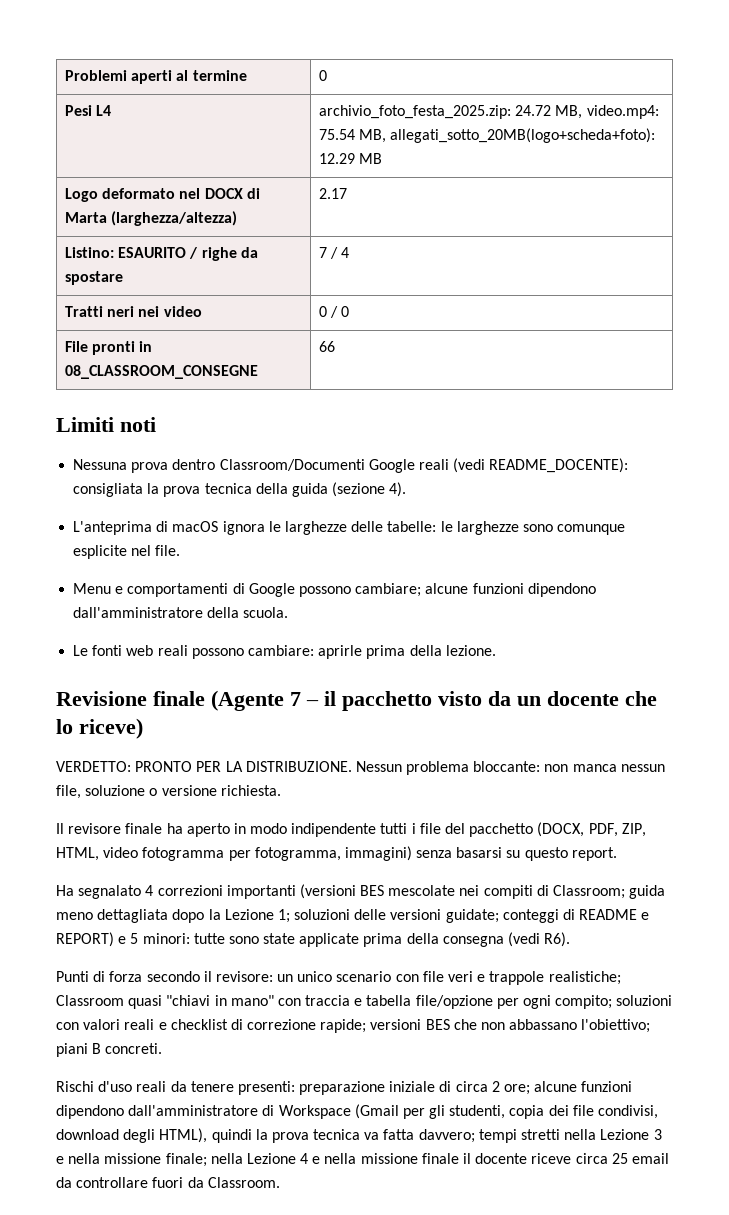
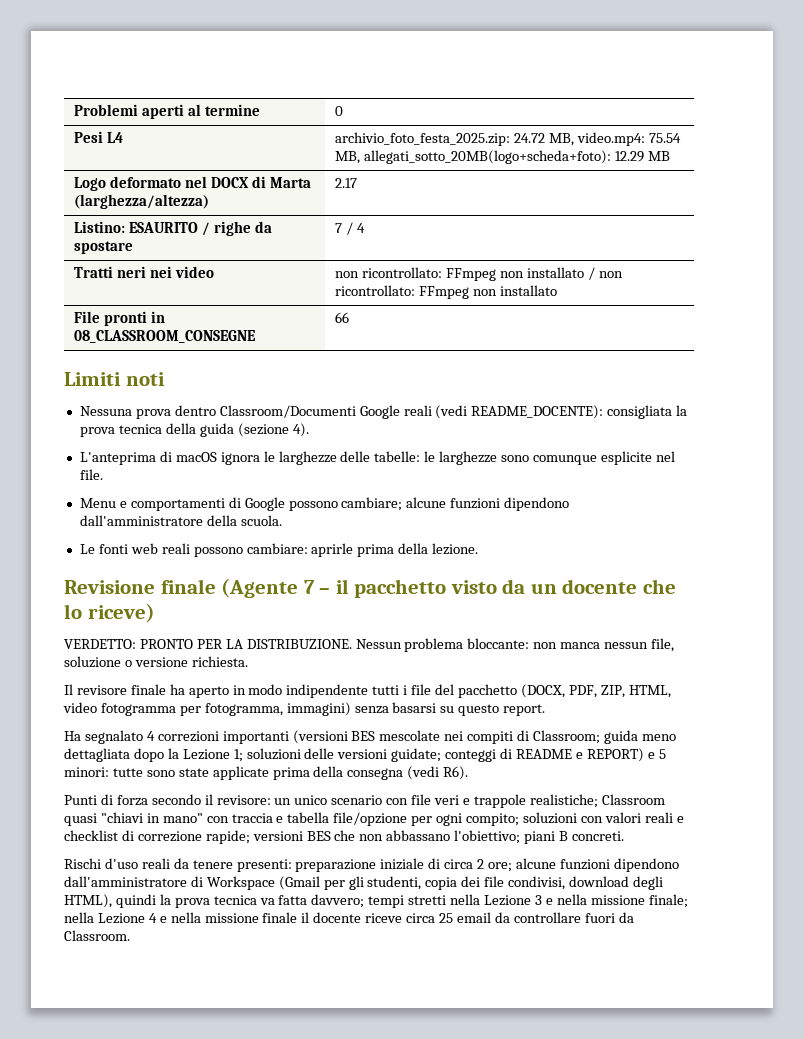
[318,306,350,318] 0 / 0 -> [335,267,623,281] [335,285,558,299] non ricontrollato: FFmpeg non installato / non ricontrollato: FFmpeg non installato

